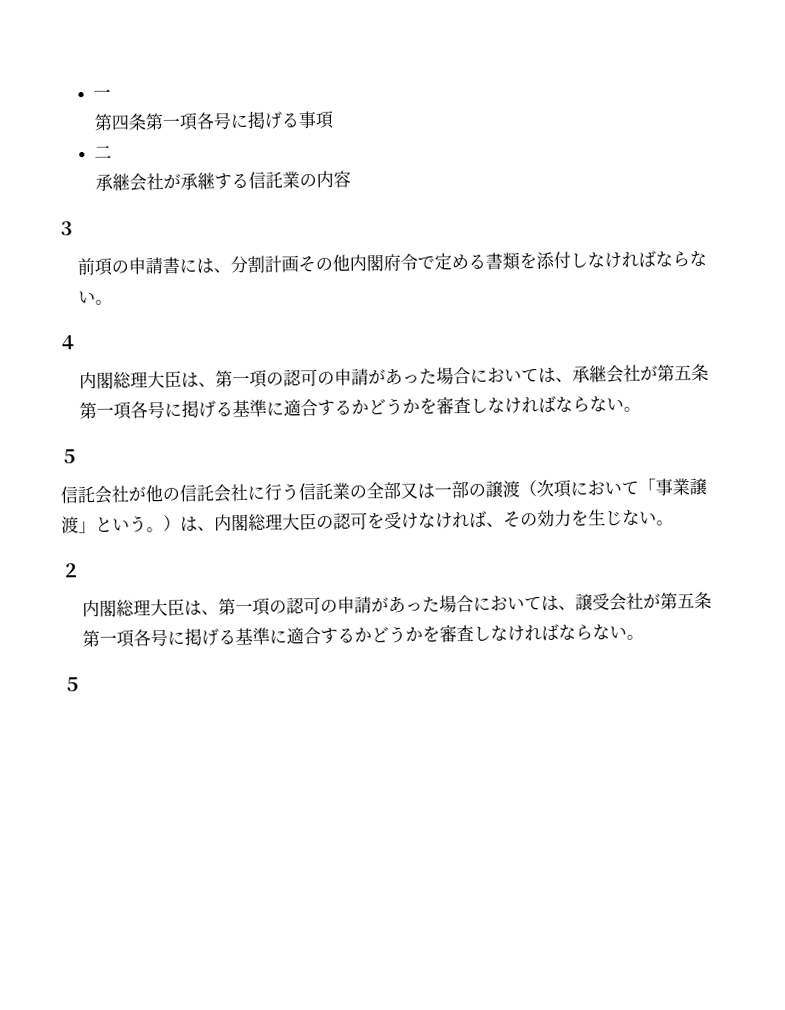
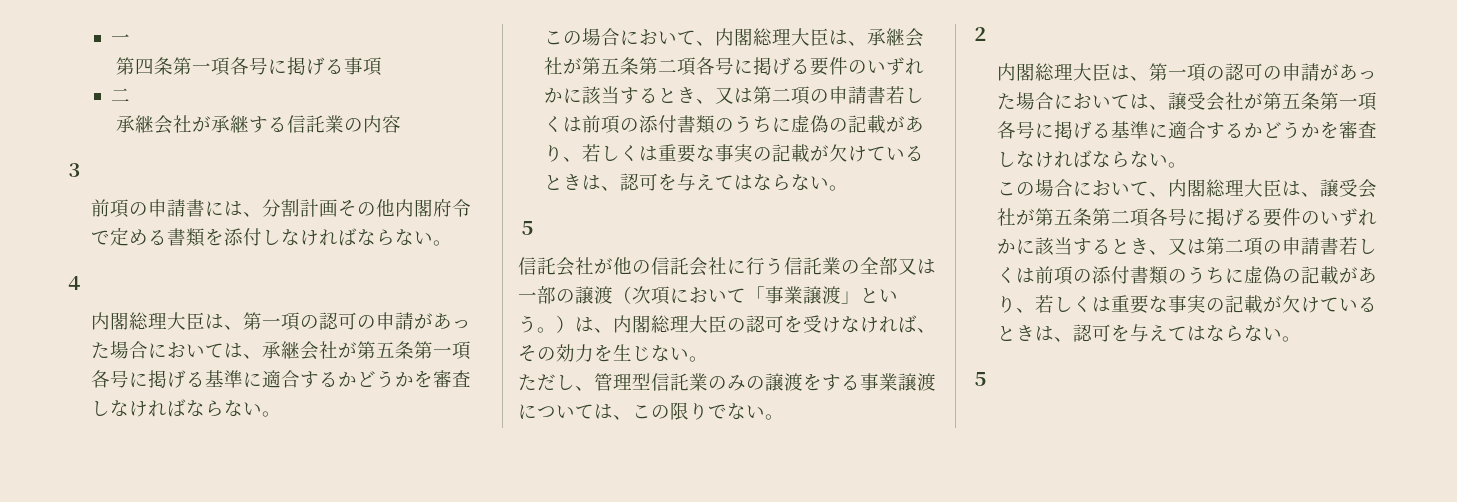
(641, 409) none -> [543,28,924,47] [543,57,924,76] [543,86,924,105] [543,115,924,134] [543,144,924,163] [543,173,848,191] // この場合において、内閣総理大臣は、承継会社が第五条第二項各号に掲げる要件のいずれかに該当するとき、又は第二項の申請書若しくは前項の添付書類のうちに虚偽の記載があり、若しくは重要な事実の記載が欠けているときは、認可を与えてはならない。
(674, 523) none -> [518,373,936,391] [518,402,784,420] // ただし、管理型信託業のみの譲渡をする事業譲渡については、この限りでない。
(644, 637) none -> [996,179,1377,198] [996,208,1377,227] [996,237,1377,256] [996,266,1377,285] [996,295,1377,314] [996,324,1301,342] // この場合において、内閣総理大臣は、譲受会社が第五条第二項各号に掲げる要件のいずれかに該当するとき、又は第二項の申請書若しくは前項の添付書類のうちに虚偽の記載があり、若しくは重要な事実の記載が欠けているときは、認可を与えてはならない。

